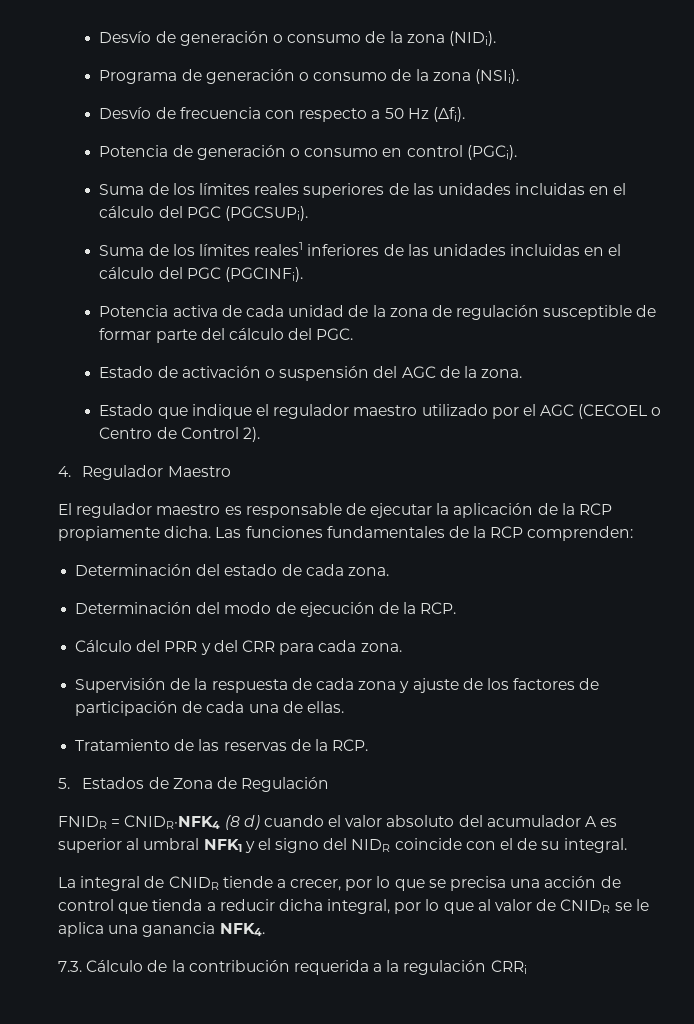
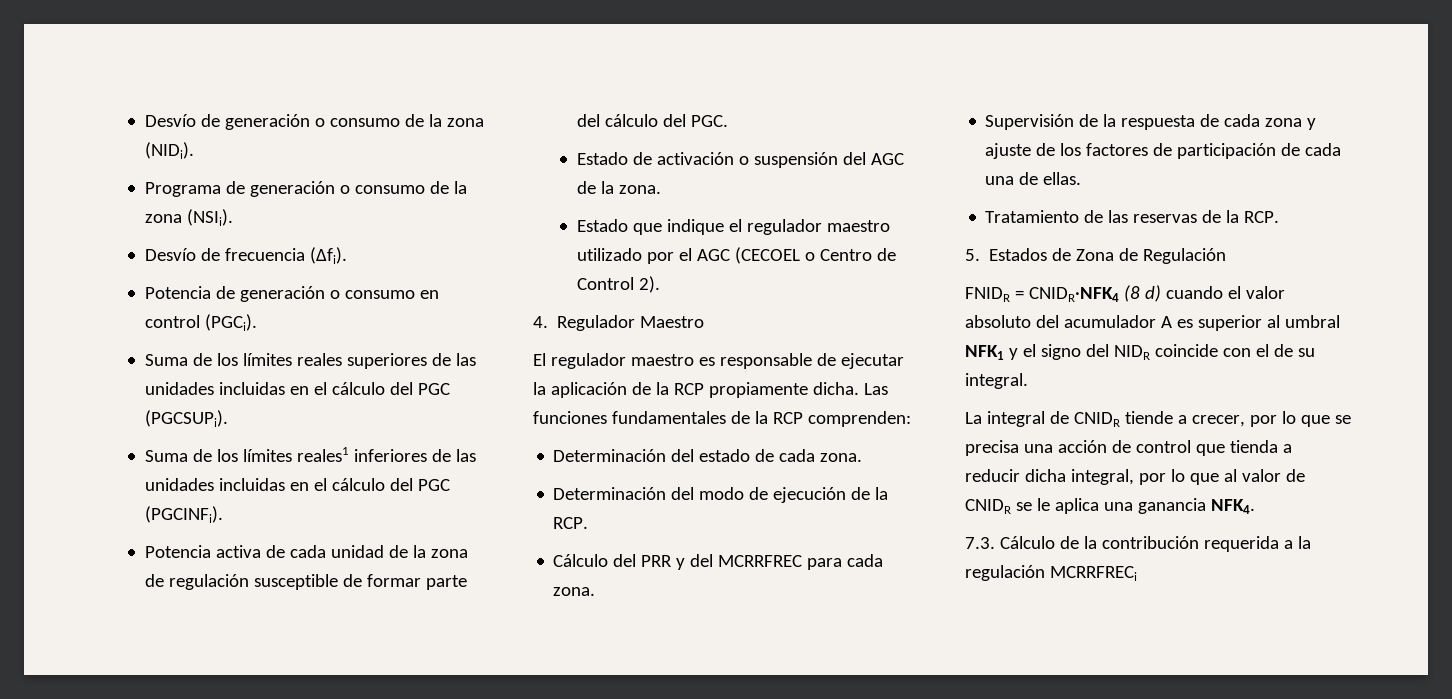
[264,108,429,122] con respecto a 50 Hz -> (305, 254) none
[241,640,275,652] CRR -> [718,555,803,567] MCRRFREC
[490,960,527,974] CRRi -> [1049,566,1137,581] MCRRFRECi

